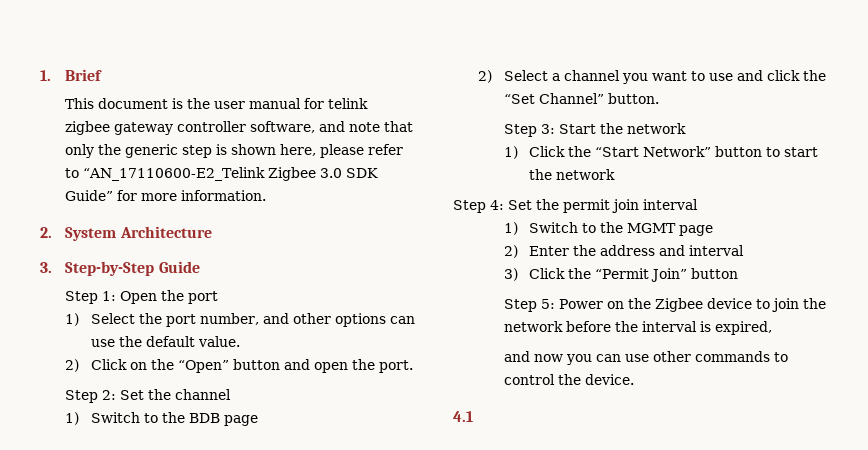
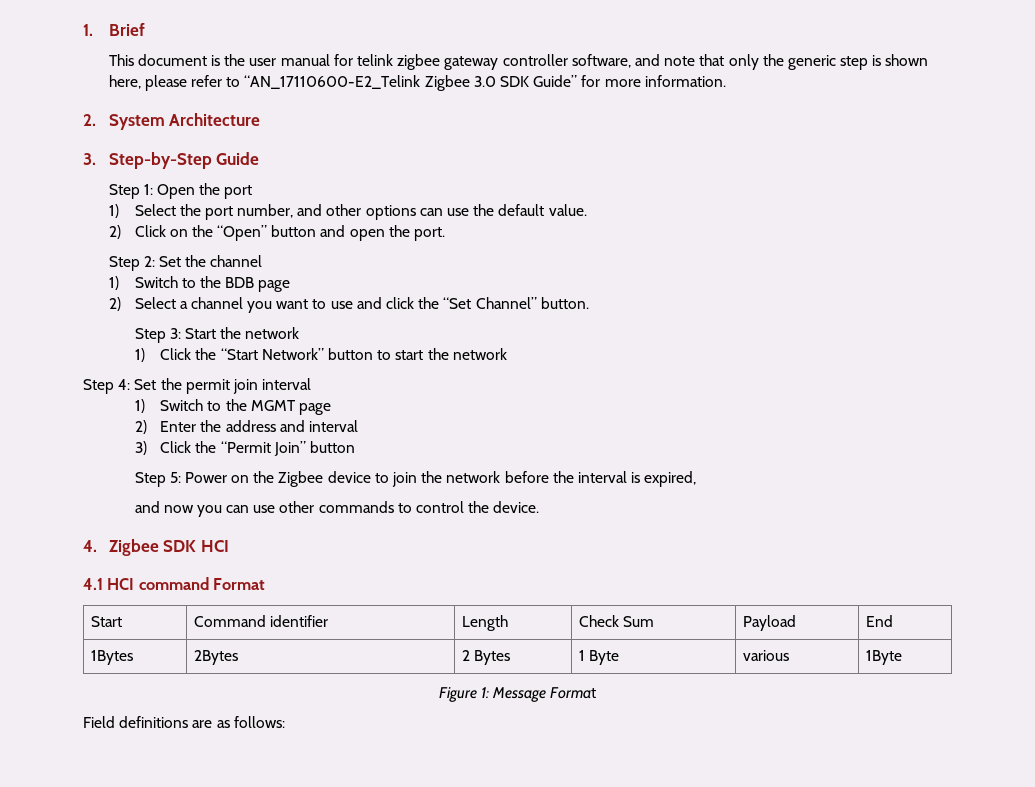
[453,411,473,422] 4.1 -> [83,539,229,556] [83,577,266,590] [90,616,122,627] [193,615,328,627] [461,615,508,631] [578,615,654,627] [742,615,796,631] [865,615,893,627] [90,650,133,665] [193,650,238,665] [461,650,510,665] [578,650,619,665] [742,650,789,661] [865,650,902,665] [438,687,597,702] [83,716,285,728] 4. Zigbee SDK HCI // 4.1 HCI command Format // Start | Command identifier | Length | Check Sum | Payload | End // 1Bytes | 2Bytes | 2 Bytes | 1 Byte | various | 1Byte // Figure 1: Message Format // Field definitions are as follows:

